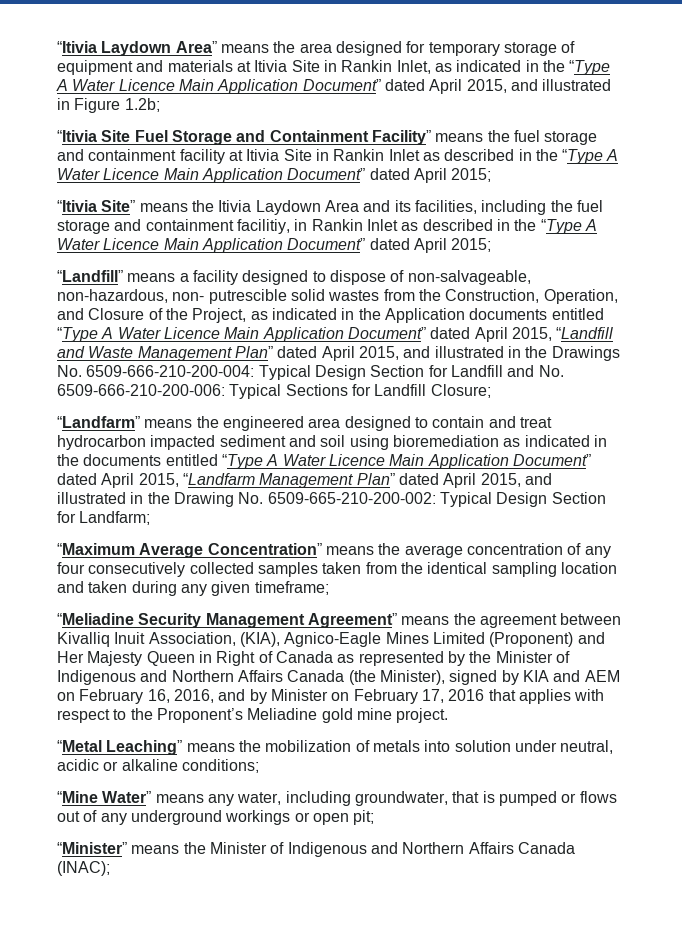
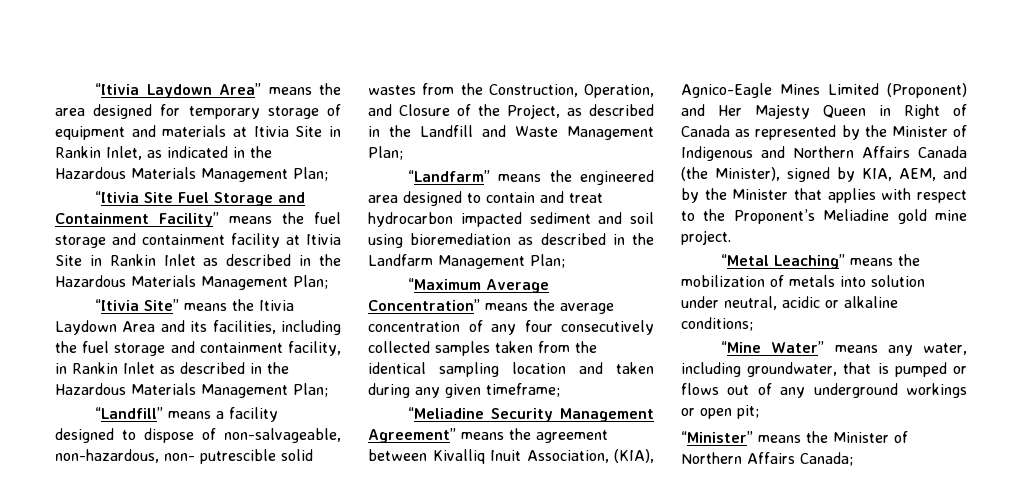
[569,60,611,75] [56,79,612,94] [57,98,160,113] “Type A Water Licence Main Application Document” dated April 2015, and illustrated in Figure 1.2b; -> [55,167,328,182] Hazardous Materials Management Plan;
[562,149,619,164] [57,168,492,183] “Type A Water Licence Main Application Document” dated April 2015; -> [55,275,328,290] Hazardous Materials Management Plan;
[236,219,597,234] [57,238,492,253] facilitiy, in Rankin Inlet as described in the “Type A Water Licence Main Application Document” dated April 2015; -> [288,341,341,356] [55,362,289,374] [55,383,328,398] facility, in Rankin Inlet as described in the Hazardous Materials Management Plan;
[271,308,604,323] [57,327,614,342] [57,346,620,361] [57,365,564,380] [57,384,491,399] indicated in the Application documents entitled “Type A Water Licence Main Application Document” dated April 2015, “Landfill and Waste Management Plan” dated April 2015, and illustrated in the Drawings No. 6509-666-210-200-004: Typical Design Section for Landfill and No. 6509-666-210-200-006: Typical Sections for Landfill Closure; -> [589,104,654,116] [368,125,654,140] [368,146,403,160] described in the Landfill and Waste Management Plan;
[524,435,607,447] [57,454,591,469] [57,473,552,488] [57,492,606,507] [57,511,151,525] indicated in the documents entitled “Type A Water Licence Main Application Document” dated April 2015, “Landfarm Management Plan” dated April 2015, and illustrated in the Drawing No. 6509-665-210-200-002: Typical Design Section for Landfarm; -> [540,233,654,245] [368,254,565,269] described in the Landfarm Management Plan;
[522,670,620,682] [57,689,485,704] KIA and AEM on February 16, 2016, and by Minister on February 17, 2016 -> [862,167,967,181] [681,188,789,203] KIA, AEM, and by the Minister
[287,842,575,857] [57,861,110,876] Indigenous and Northern Affairs Canada (INAC); -> [681,452,853,466] Northern Affairs Canada;

